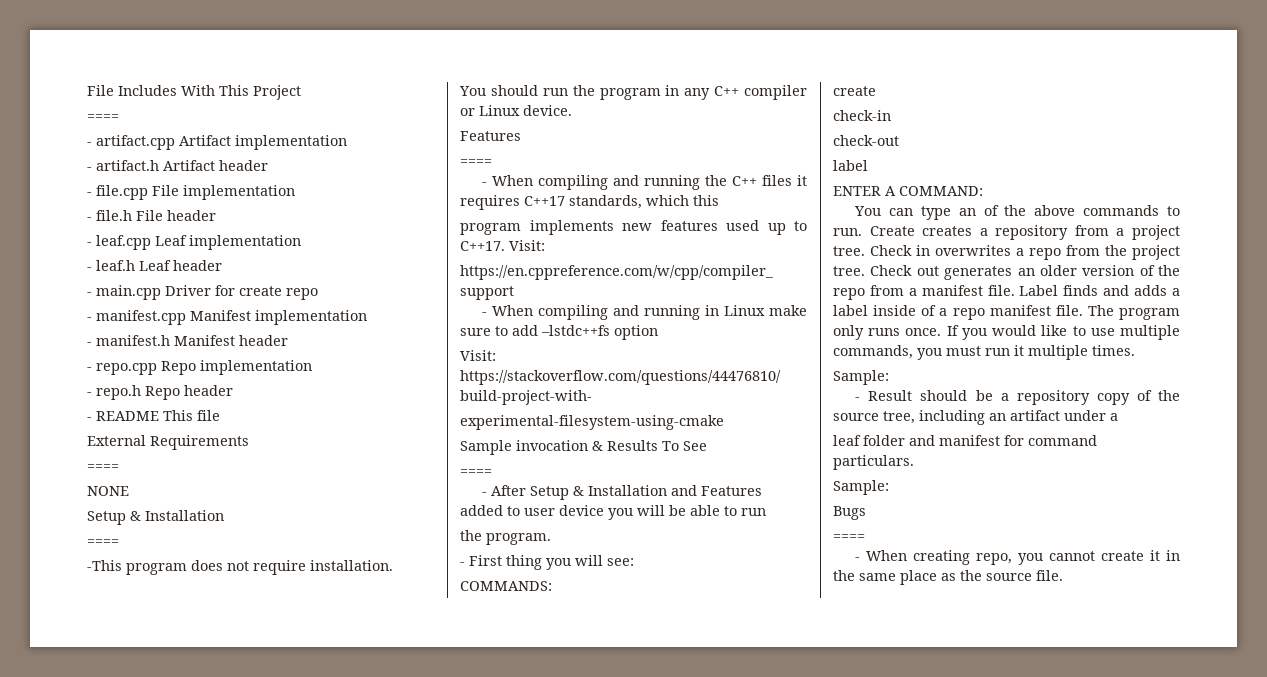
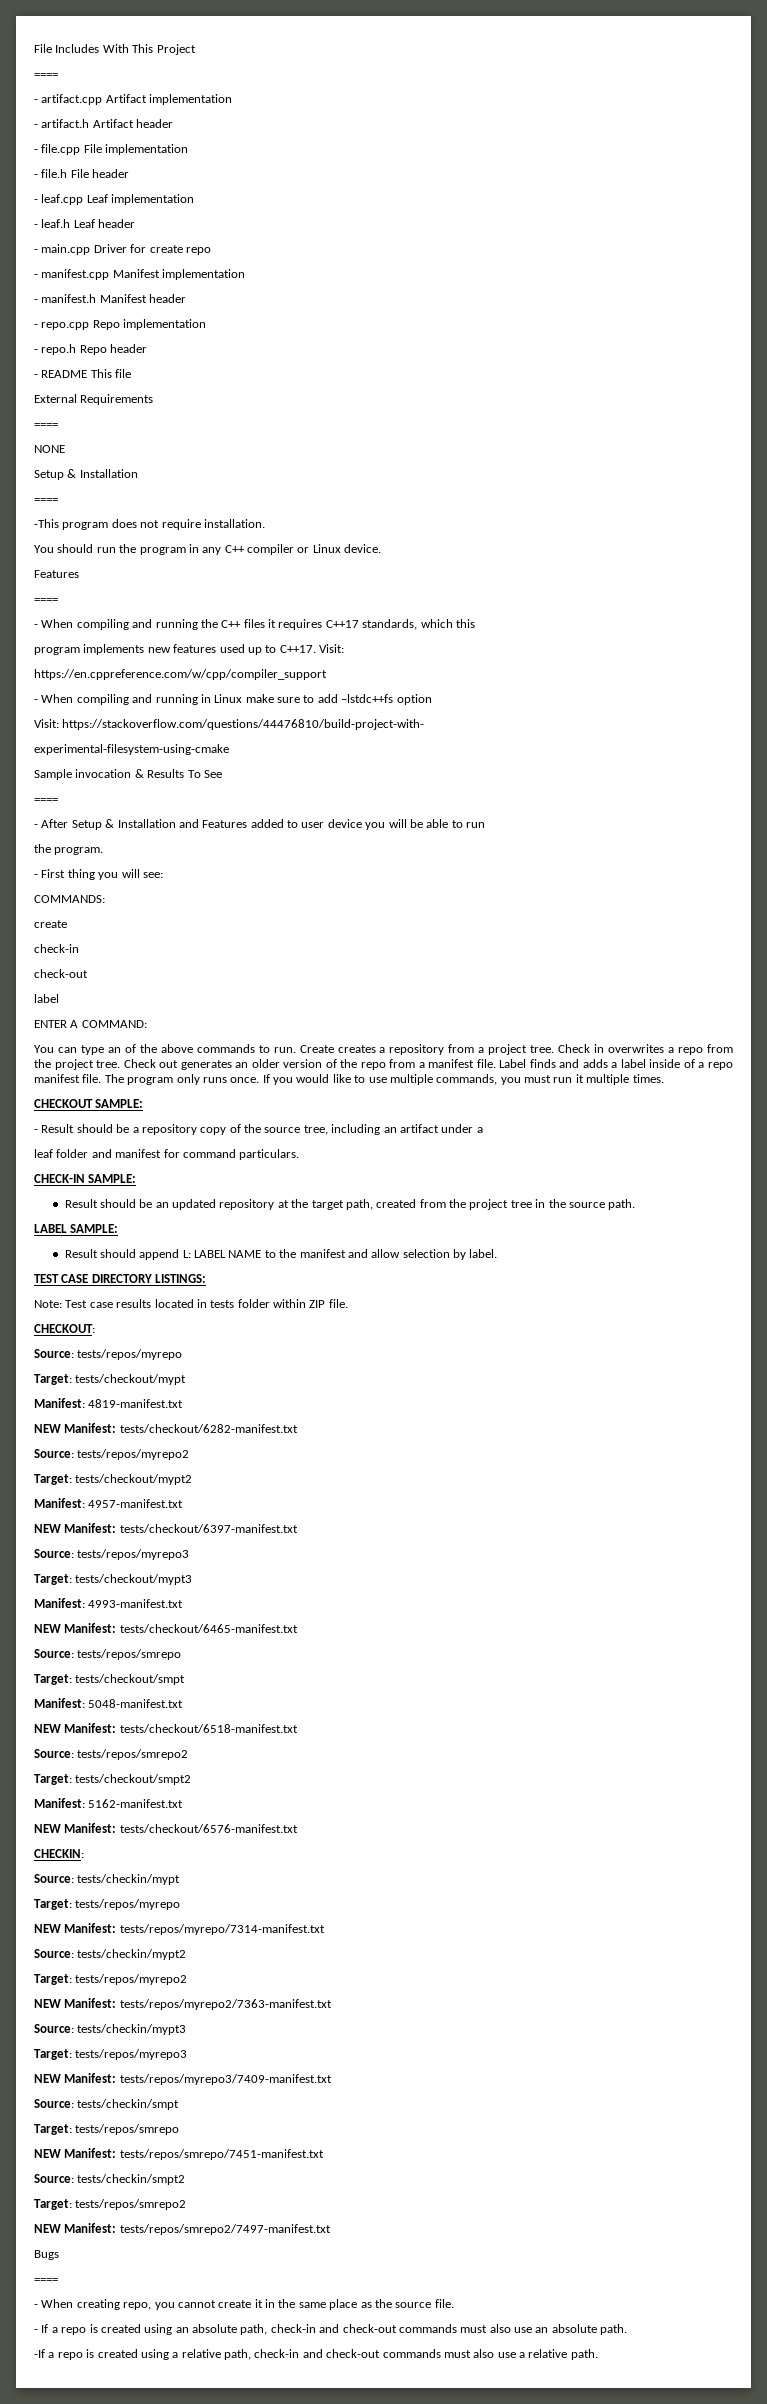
[833,370,889,385] Sample: -> [34,1099,144,1108] CHECKOUT SAMPLE:
[833,480,889,495] Sample: -> [34,1174,137,1183] [64,1199,636,1210] [34,1224,119,1233] [64,1249,498,1260] [34,1274,207,1283] [34,1299,348,1308] [34,1324,95,1333] [34,1349,183,1360] [34,1374,187,1385] [34,1398,184,1408] [34,1423,298,1433] [34,1449,190,1460] [34,1474,193,1485] [34,1498,184,1508] [34,1523,298,1533] [34,1549,190,1560] [34,1574,193,1585] [34,1598,184,1608] [34,1623,298,1633] [34,1649,182,1660] [34,1674,186,1685] [34,1698,184,1708] [34,1723,298,1733] [34,1749,189,1760] [34,1774,192,1785] [34,1798,184,1808] [34,1823,298,1833] [34,1849,84,1858] [34,1874,181,1885] [34,1899,181,1910] [34,1923,325,1935] [34,1949,187,1960] [34,1974,188,1985] [34,1998,332,2010] [34,2024,187,2035] [34,2049,188,2060] [34,2073,332,2085] [34,2099,180,2110] [34,2124,180,2135] [34,2148,324,2160] [34,2174,186,2185] [34,2199,187,2210] [34,2223,331,2235] CHECK-IN SAMPLE: // Result should be an updated repository at the target path, created from the project tree in the source path. // LABEL SAMPLE: // Result should append L: LABEL NAME to the manifest and allow selection by label. // TEST CASE DIRECTORY LISTINGS: // Note: Test case results located in tests folder within ZIP file. // CHECKOUT: // Source: tests/repos/myrepo // Target: tests/checkout/mypt // Manifest: 4819-manifest.txt // NEW Manifest: tests/checkout/6282-manifest.txt // Source: tests/repos/myrepo2 // Target: tests/checkout/mypt2 // Manifest: 4957-manifest.txt // NEW Manifest: tests/checkout/6397-manifest.txt // Source: tests/repos/myrepo3 // Target: tests/checkout/mypt3 // Manifest: 4993-manifest.txt // NEW Manifest: tests/checkout/6465-manifest.txt // Source: tests/repos/smrepo // Target: tests/checkout/smpt // Manifest: 5048-manifest.txt // NEW Manifest: tests/checkout/6518-manifest.txt // Source: tests/repos/smrepo2 // Target: tests/checkout/smpt2 // Manifest: 5162-manifest.txt // NEW Manifest: tests/checkout/6576-manifest.txt // CHECKIN: // Source: tests/checkin/mypt // Target: tests/repos/myrepo // NEW Manifest: tests/repos/myrepo/7314-manifest.txt // Source: tests/checkin/mypt2 // Target: tests/repos/myrepo2 // NEW Manifest: tests/repos/myrepo2/7363-manifest.txt // Source: tests/checkin/mypt3 // Target: tests/repos/myrepo3 // NEW Manifest: tests/repos/myrepo3/7409-manifest.txt // Source: tests/checkin/smpt // Target: tests/repos/smrepo // NEW Manifest: tests/repos/smrepo/7451-manifest.txt // Source: tests/checkin/smpt2 // Target: tests/repos/smrepo2 // NEW Manifest: tests/repos/smrepo2/7497-manifest.txt
(1063, 575) none -> [34,2324,628,2335] [34,2349,598,2360] // - If a repo is created using an absolute path, check-in and check-out commands must also use an absolute path. // -If a repo is created using a relative path, check-in and check-out commands must also use a relative path.

